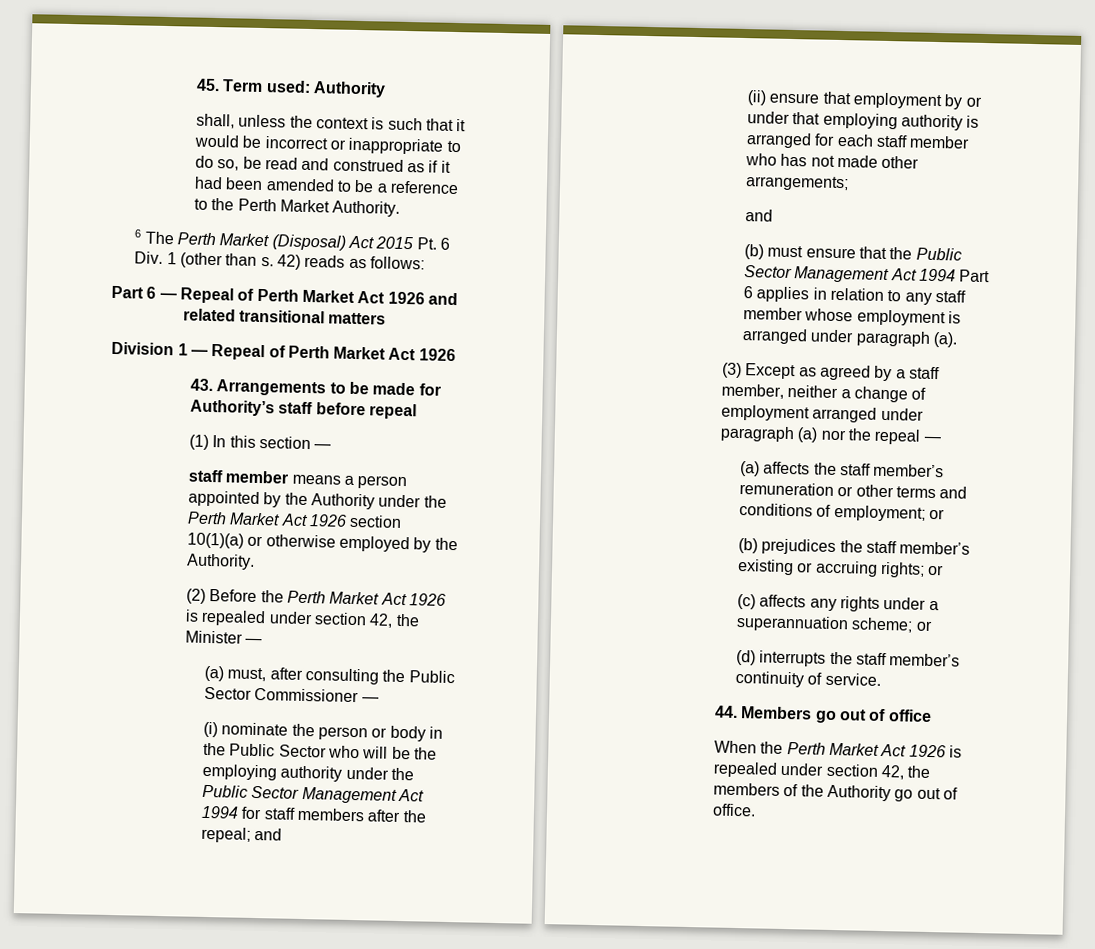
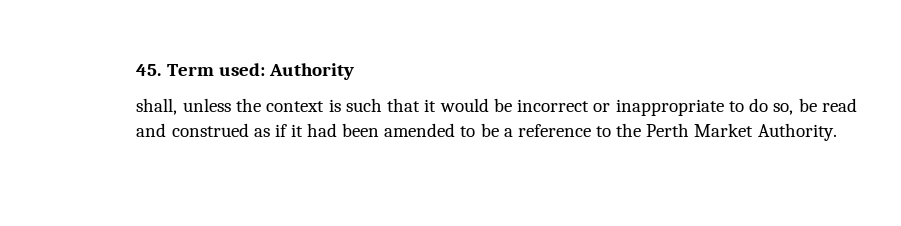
[134,229,450,251] [134,251,425,270] [111,285,458,306] [182,308,387,325] [111,341,456,362] [190,378,441,397] [190,399,418,420] [189,434,332,450] [188,469,408,490] [188,490,447,510] [187,511,403,528] [187,532,458,553] [186,553,256,570] [186,588,447,606] [185,609,420,628] [185,630,263,645] [204,665,455,685] [204,686,379,703] [203,721,443,742] [203,742,437,760] [202,763,414,782] [202,784,424,804] [201,805,426,823] [201,826,283,843] [747,90,982,110] [747,111,980,131] [746,132,971,149] [745,153,920,169] [745,175,849,192] [745,209,773,222] [744,244,962,261] [744,265,991,284] [743,286,966,305] [743,307,961,327] [742,328,958,348] [722,362,941,382] [721,383,927,403] [721,404,924,423] [720,425,941,445] [740,461,945,478] [739,481,968,499] [739,502,945,522] [738,537,971,556] [737,558,945,578] [737,593,939,612] [736,614,933,633] [736,649,961,667] [735,670,881,688] [714,705,932,724] [714,740,963,758] [713,761,932,780] [713,782,959,802] [712,803,757,817] // 6 The Perth Market (Disposal) Act 2015 Pt. 6 Div. 1 (other than s. 42) reads as follows: // Part 6 — Repeal of Perth Market Act 1926 and related transitional matters // Division 1 — Repeal of Perth Market Act 1926 // 43. Arrangements to be made for Authority’s staff before repeal // (1) In this section — // staff member means a person appointed by the Authority under the Perth Market Act 1926 section 10(1)(a) or otherwise employed by the Authority. // (2) Before the Perth Market Act 1926 is repealed under section 42, the Minister — // (a) must, after consulting the Public Sector Commissioner — // (i) nominate the person or body in the Public Sector who will be the employing authority under the Public Sector Management Act 1994 for staff members after the repeal; and // (ii) ensure that employment by or under that employing authority is arranged for each staff member who has not made other arrangements; // and // (b) must ensure that the Public Sector Management Act 1994 Part 6 applies in relation to any staff member whose employment is arranged under paragraph (a). // (3) Except as agreed by a staff member, neither a change of employment arranged under paragraph (a) nor the repeal — // (a) affects the staff member’s remuneration or other terms and conditions of employment; or // (b) prejudices the staff member’s existing or accruing rights; or // (c) affects any rights under a superannuation scheme; or // (d) interrupts the staff member’s continuity of service. // 44. Members go out of office // When the Perth Market Act 1926 is repealed under section 42, the members of the Authority go out of office. -> (837, 132) none

